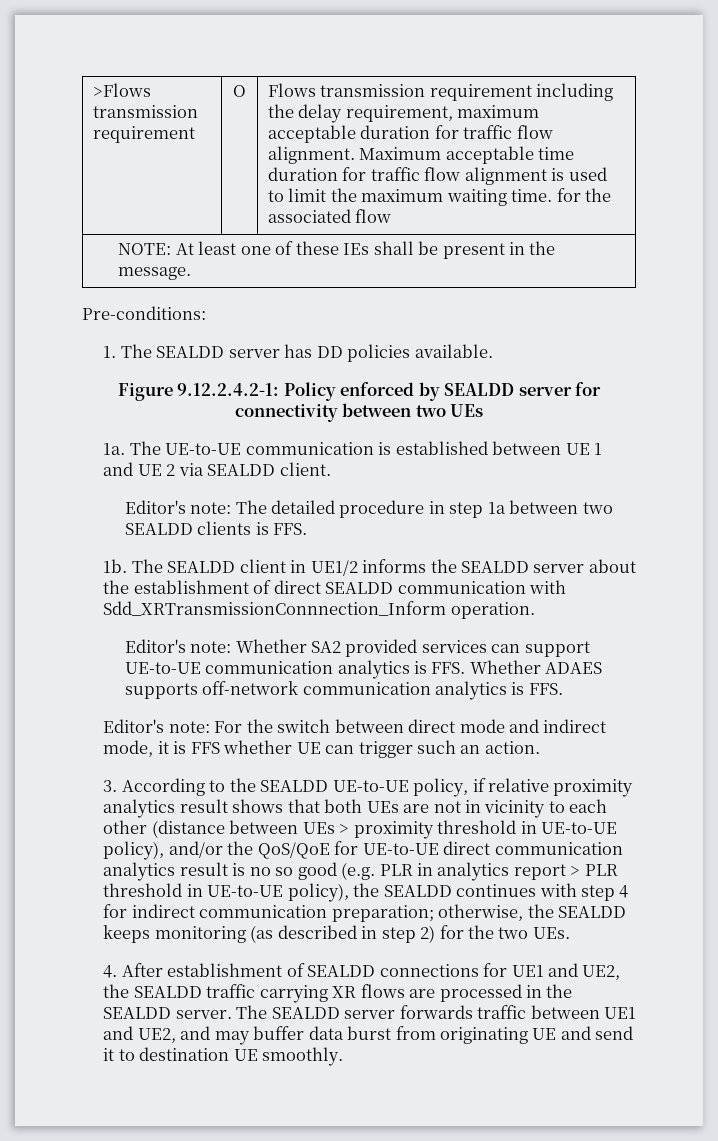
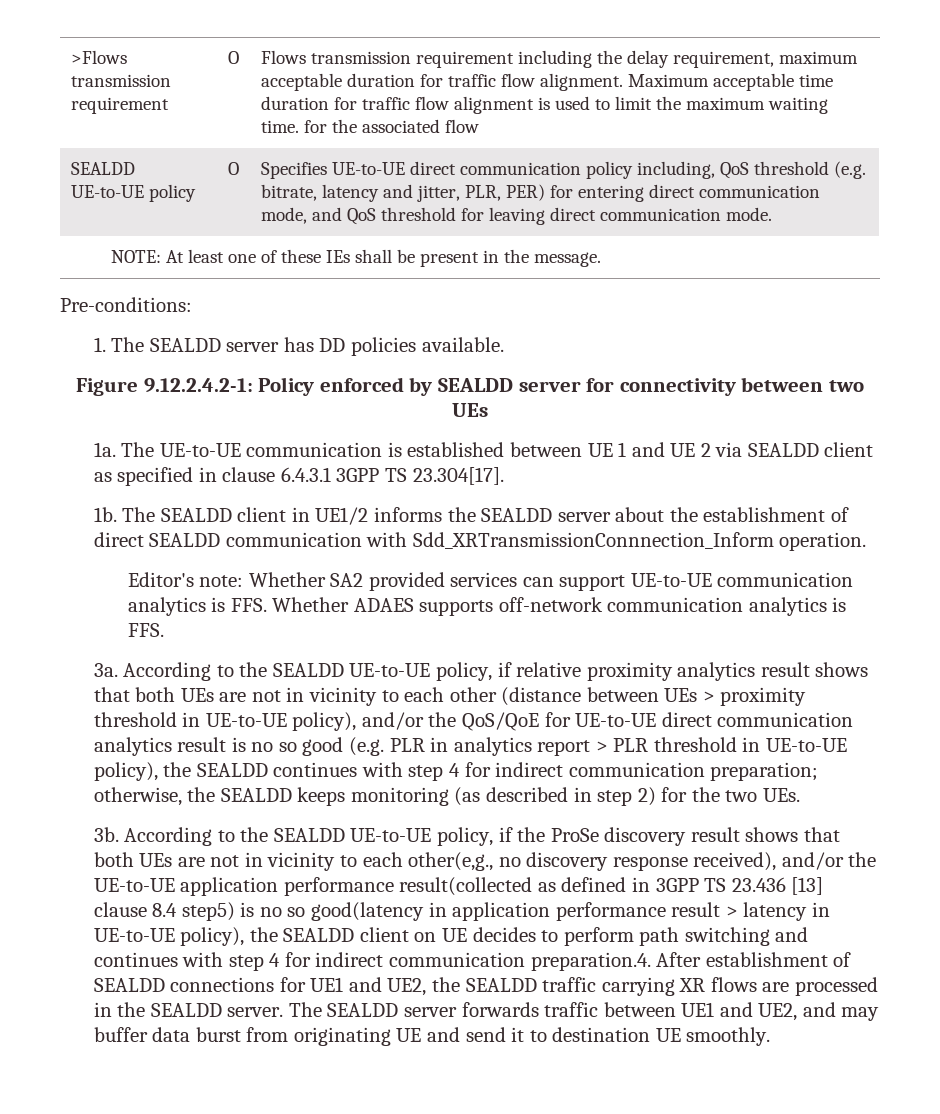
(392, 216) none -> [70,162,135,175] [70,184,196,202] [228,162,239,175] [260,161,866,179] [260,184,820,202] [260,207,772,225] // SEALDD UE-to-UE policy | O | Specifies UE-to-UE direct communication policy including, QoS threshold (e.g. bitrate, latency and jitter, PLR, PER) for entering direct communication mode, and QoS threshold for leaving direct communication mode.
[279,462,331,476] [124,500,613,518] [124,521,308,535] client. // Editor's note: The detailed procedure in step 1a between two SEALDD clients is FFS. -> [824,442,874,457] [93,467,504,486] client as specified in clause 6.4.3.1 3GPP TS 23.304[17].
[103,719,607,733] [103,740,540,758] [103,780,118,792] Editor's note: For the switch between direct mode and indirect mode, it is FFS whether UE can trigger such an action. // 3. -> [93,663,118,677] 3a.
[103,965,118,978] 4. -> [93,827,840,846] [93,852,877,871] [93,877,824,896] [93,902,830,921] [93,927,809,946] [93,952,651,971] 3b. According to the SEALDD UE-to-UE policy, if the ProSe discovery result shows that both UEs are not in vicinity to each other(e,g., no discovery response received), and/or the UE-to-UE application performance result(collected as defined in 3GPP TS 23.436 [13] clause 8.4 step5) is no so good(latency in application performance result > latency in UE-to-UE policy), the SEALDD client on UE decides to perform path switching and continues with step 4 for indirect communication preparation.4.

